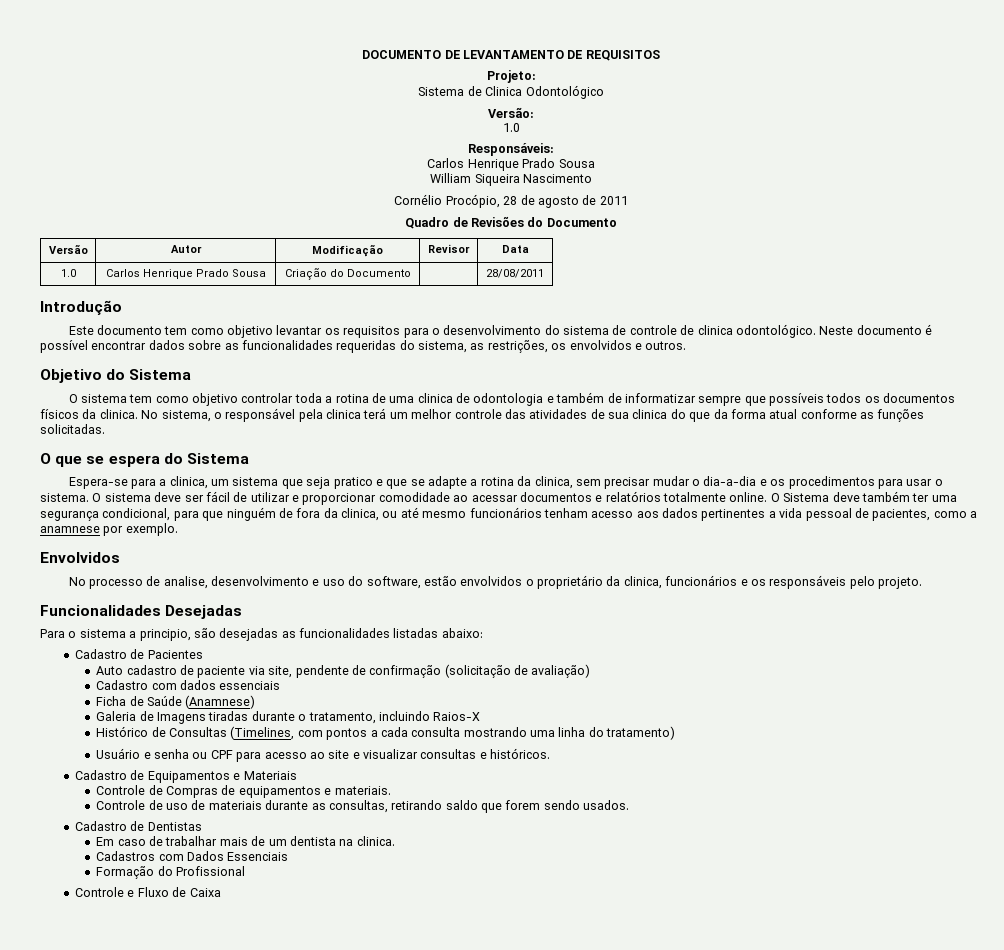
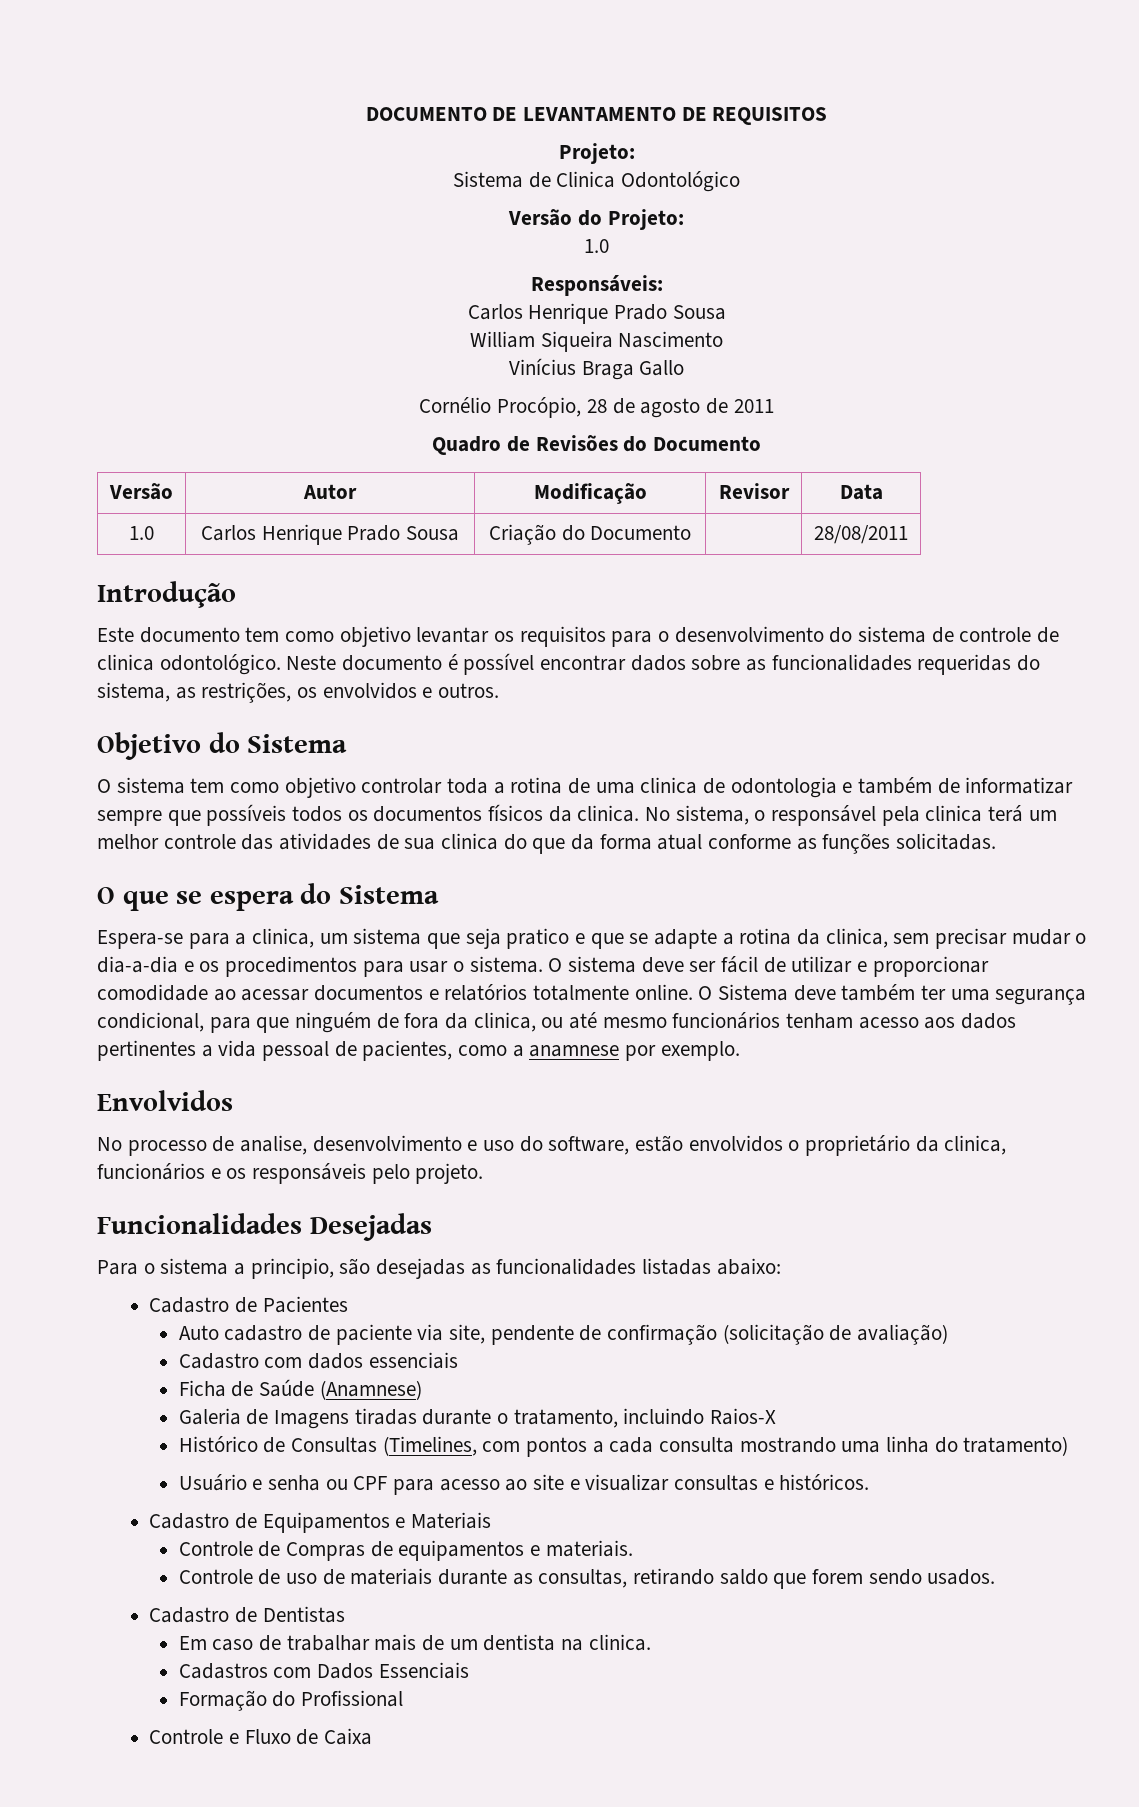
[488,107,534,118] Versão: -> [508,209,684,230] Versão do Projeto:
(592, 178) none -> [508,358,685,380] // Vinícius Braga Gallo

